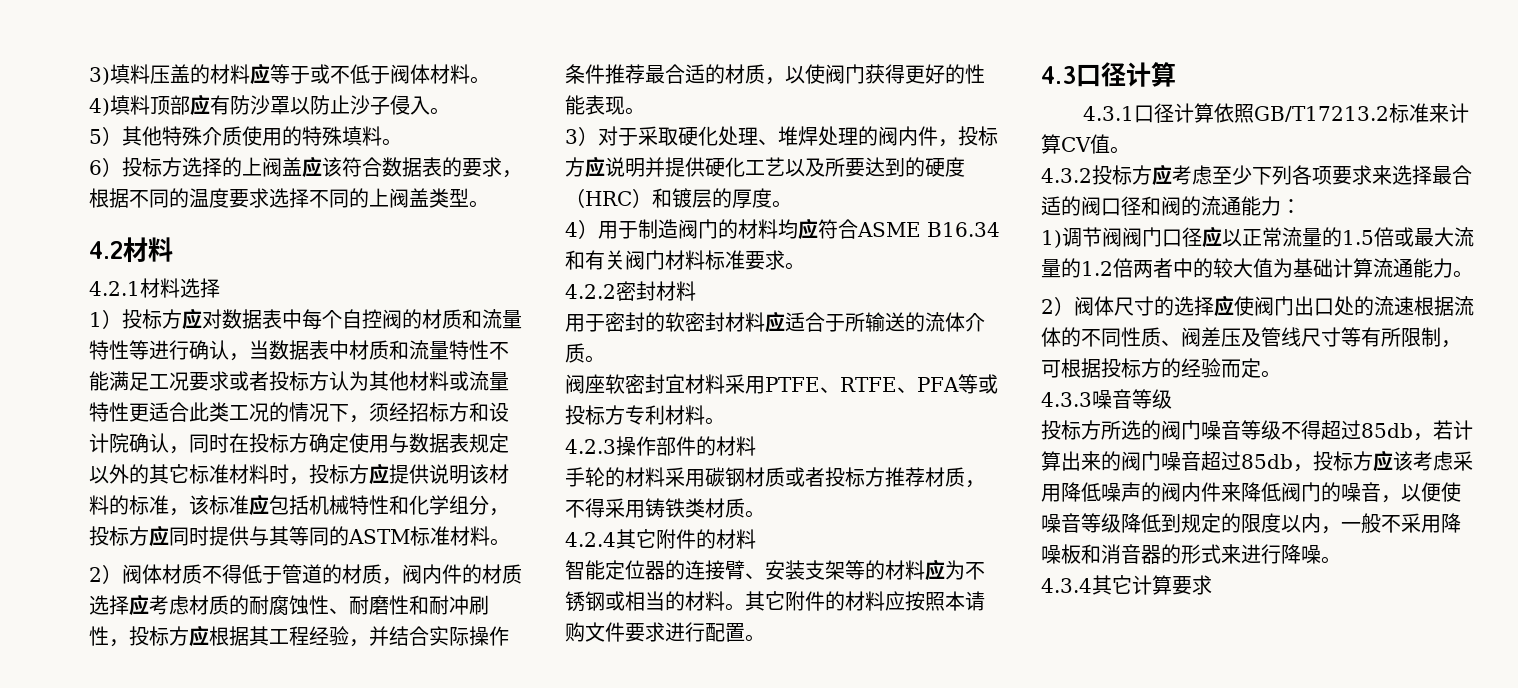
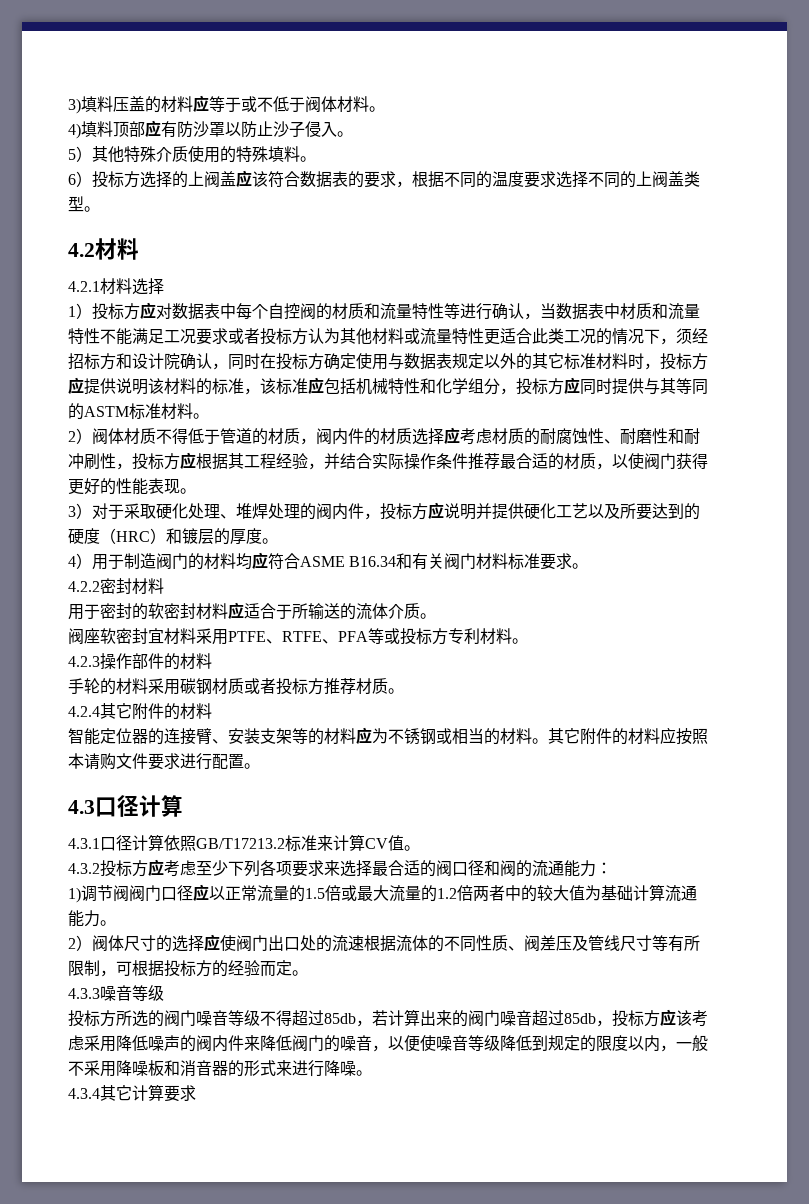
[965,480,985,488] [565,498,745,518] ，不得采用铸铁类材质 -> (388, 686) none

